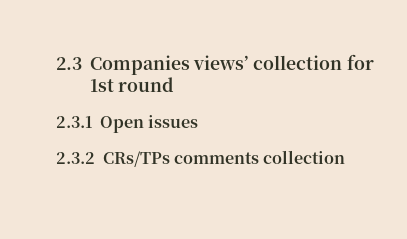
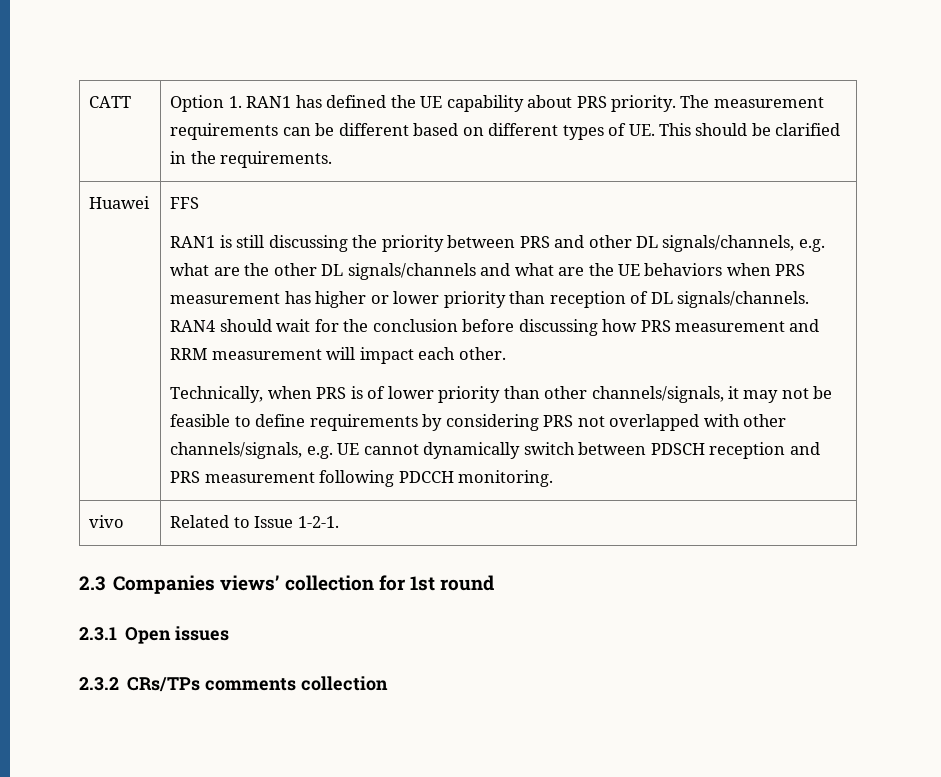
(56, 63) none -> [89,96,132,108] [170,95,824,112] [170,123,841,140] [170,151,333,168] [89,196,151,209] [170,197,200,209] [170,235,825,252] [170,263,806,280] [170,291,809,308] [170,319,820,336] [170,347,506,364] [170,386,833,403] [170,414,786,431] [170,442,820,459] [170,470,554,487] [89,515,125,528] [170,515,339,528] CATT | Option 1. RAN1 has defined the UE capability about PRS priority. The measurement requirements can be different based on different types of UE. This should be clarified in the requirements. // Huawei | FFS // RAN1 is still discussing the priority between PRS and other DL signals/channels, e.g. what are the other DL signals/channels and what are the UE behaviors when PRS measurement has higher or lower priority than reception of DL signals/channels. RAN4 should wait for the conclusion before discussing how PRS measurement and RRM measurement will impact each other. // Technically, when PRS is of lower priority than other channels/signals, it may not be feasible to define requirements by considering PRS not overlapped with other channels/signals, e.g. UE cannot dynamically switch between PDSCH reception and PRS measurement following PDCCH monitoring. // vivo | Related to Issue 1-2-1. //

